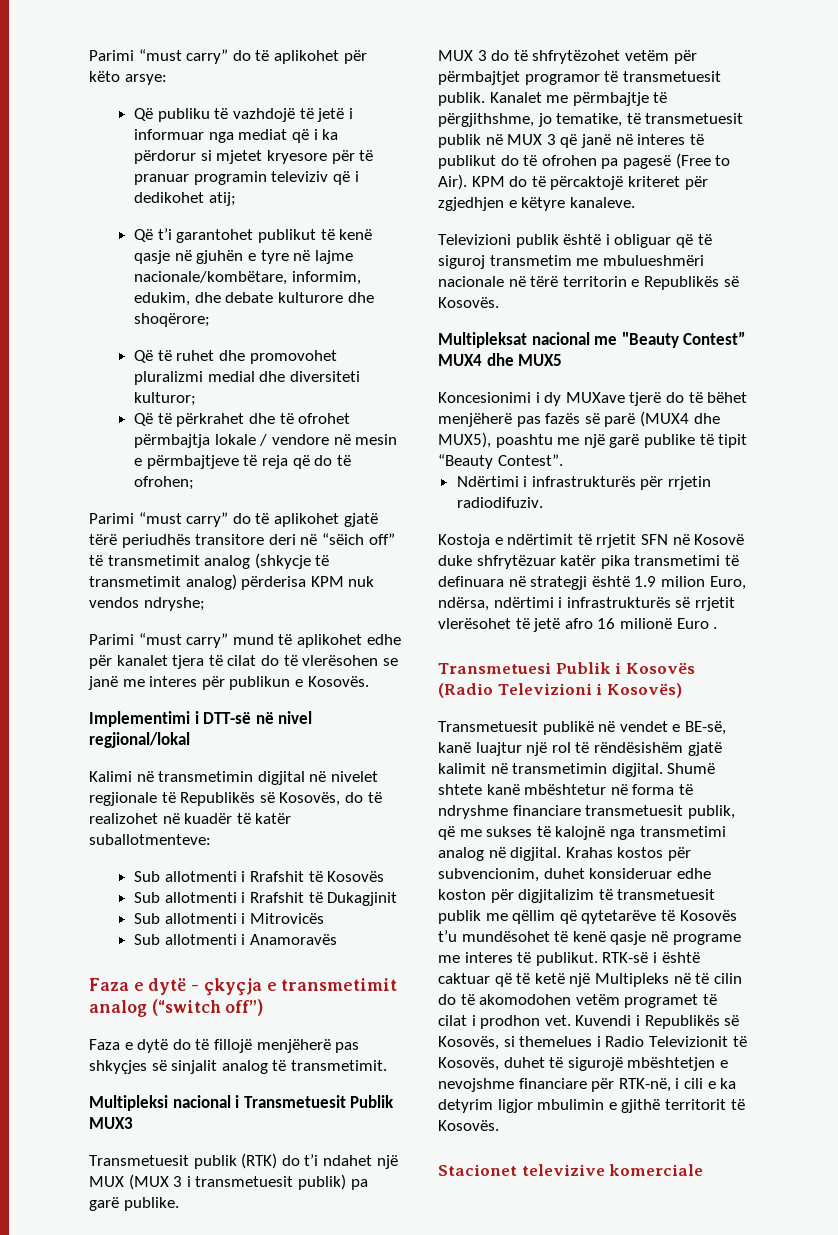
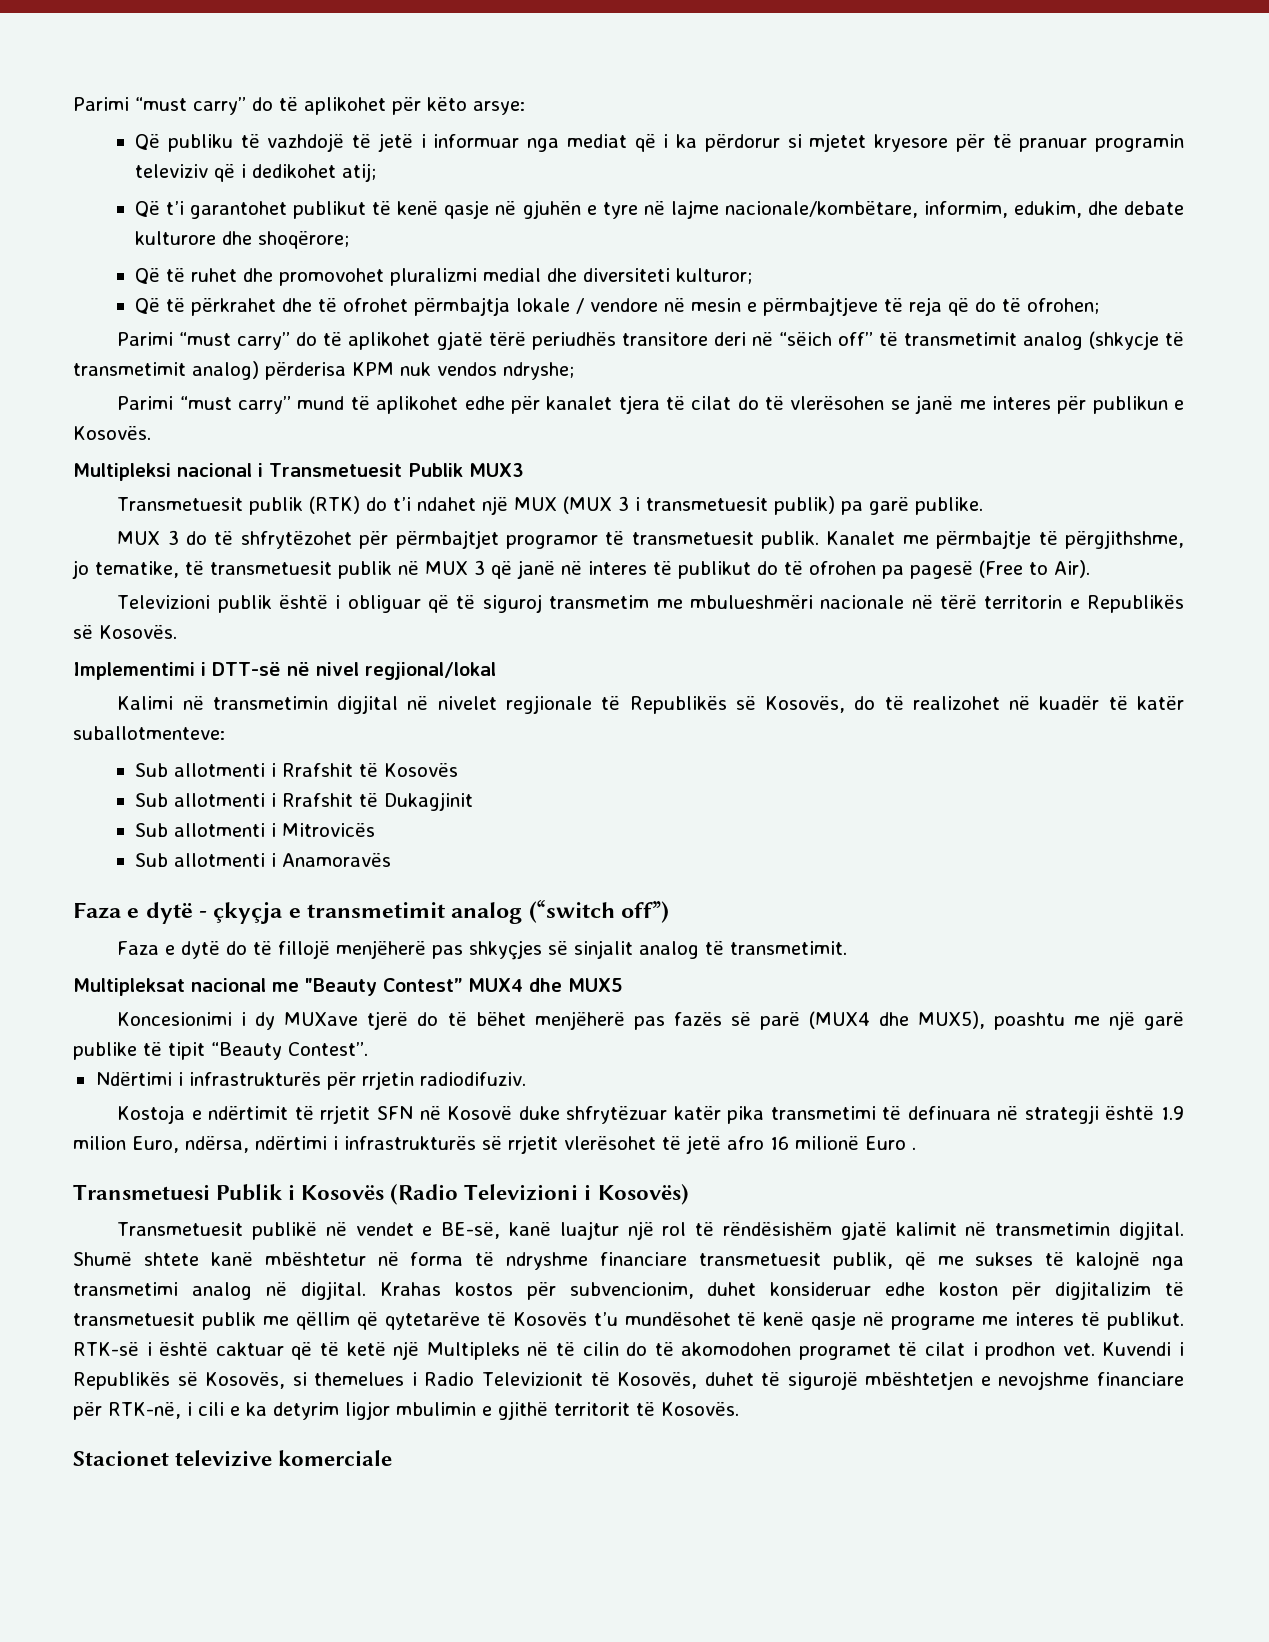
(369, 681) none -> [73,463,524,481] [117,496,984,515] [117,530,1184,549] [72,560,1090,579] [117,594,1184,613] [73,624,177,639] // Multipleksi nacional i Transmetuesit Publik MUX3 // Transmetuesit publik (RTK) do t’i ndahet një MUX (MUX 3 i transmetuesit publik) pa garë publike. // MUX 3 do të shfrytëzohet për përmbajtjet programor të transmetuesit publik. Kanalet me përmbajtje të përgjithshme, jo tematike, të transmetuesit publik në MUX 3 që janë në interes të publikut do të ofrohen pa pagesë (Free to Air). // Televizioni publik është i obliguar që të siguroj transmetim me mbulueshmëri nacionale në tërë territorin e Republikës së Kosovës.
[89,1095,395,1111] [89,1117,133,1129] [89,1153,398,1169] [89,1174,368,1190] [89,1197,179,1211] [438,50,697,64] [438,71,721,85] [438,92,668,106] [438,113,744,127] [438,134,704,148] [438,153,731,169] [438,174,708,190] [438,197,635,211] [438,234,712,248] [438,255,704,269] [438,276,739,290] [438,297,499,308] // Multipleksi nacional i Transmetuesit Publik MUX3 // Transmetuesit publik (RTK) do t’i ndahet një MUX (MUX 3 i transmetuesit publik) pa garë publike. // MUX 3 do të shfrytëzohet vetëm për përmbajtjet programor të transmetuesit publik. Kanalet me përmbajtje të përgjithshme, jo tematike, të transmetuesit publik në MUX 3 që janë në interes të publikut do të ofrohen pa pagesë (Free to Air). KPM do të përcaktojë kriteret për zgjedhjen e këtyre kanaleve. // Televizioni publik është i obliguar që të siguroj transmetim me mbulueshmëri nacionale në tërë territorin e Republikës së Kosovës. -> (848, 948) none
[575,994,620,1005] vetëm -> (792, 1349) none

